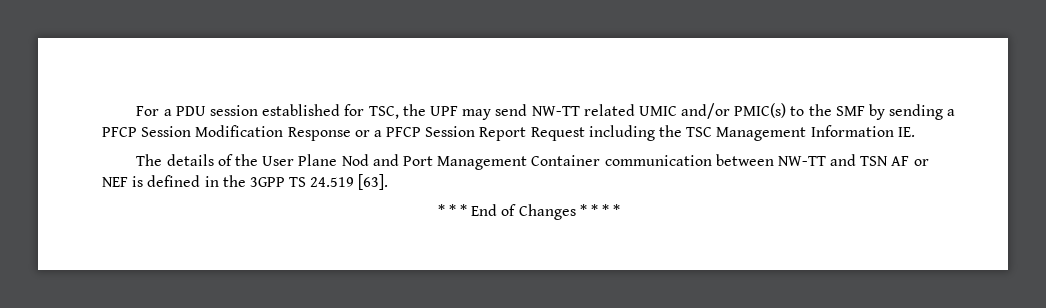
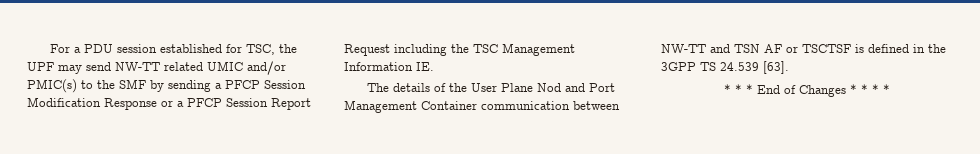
[102,177,128,187] NEF -> [802,44,851,53] TSCTSF
[310,177,355,187] 24.519 -> [720,62,759,71] 24.539

